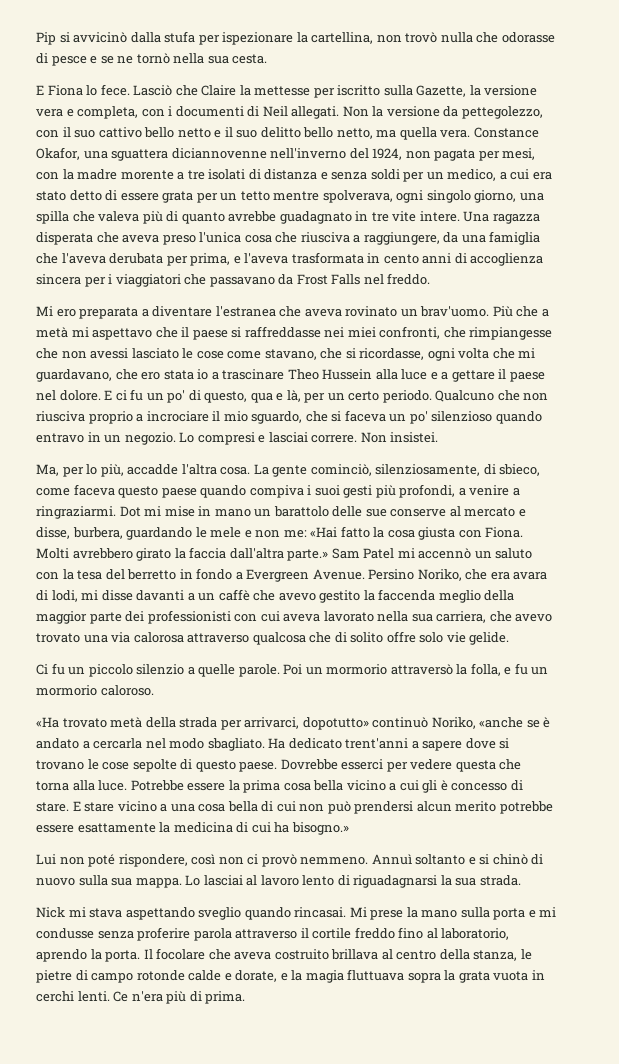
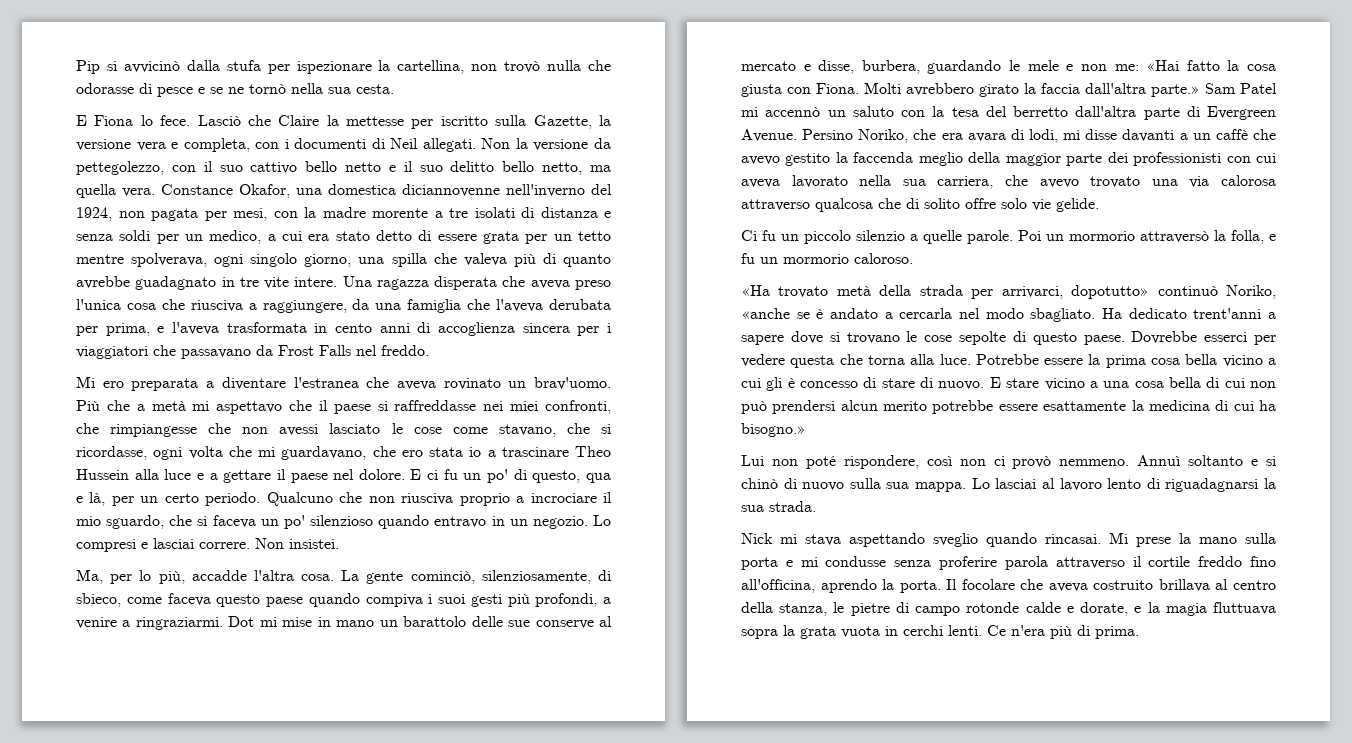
[111,149,169,161] sguattera -> [328,184,396,195] domestica
[179,568,243,580] in fondo a -> [1075,106,1200,120] dall'altra parte di
[36,802,69,812] stare. -> [881,377,985,390] stare di nuovo.
[426,928,510,940] al laboratorio, -> [741,579,815,593] all'officina,

